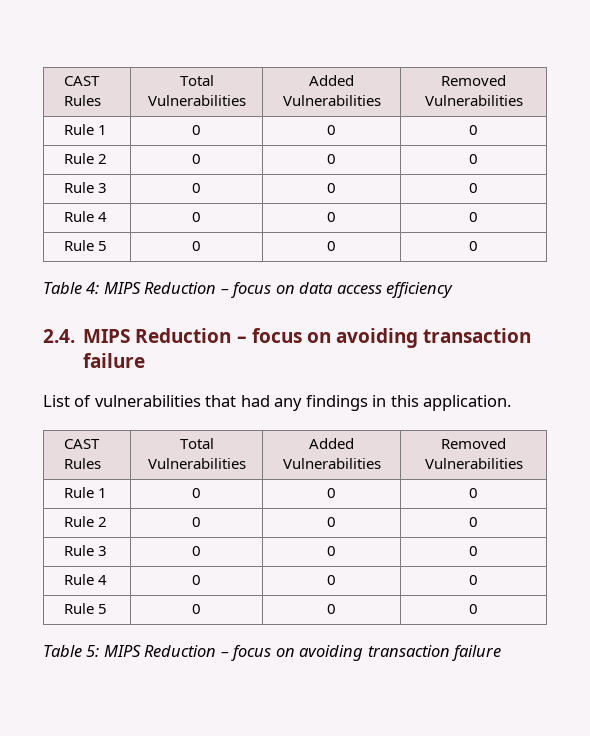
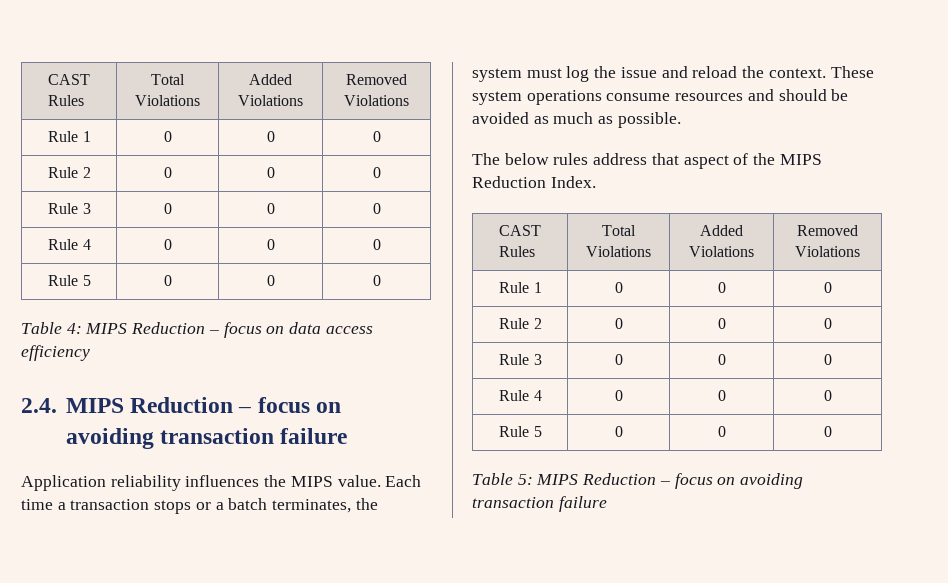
[63,76,100,86] [63,95,101,106] [179,75,214,86] [147,95,246,106] [309,75,354,86] [282,95,381,106] [441,75,506,86] [424,95,523,106] CAST Rules | Total Vulnerabilities | Added Vulnerabilities | Removed Vulnerabilities -> [48,74,91,85] [48,95,85,106] [151,74,185,85] [135,95,200,106] [249,74,292,85] [238,95,303,106] [346,74,407,85] [344,95,409,106] CAST Rules | Total Violations | Added Violations | Removed Violations
[43,395,512,411] [63,439,100,449] [63,458,101,469] [179,438,214,449] [147,458,246,469] [309,438,354,449] [282,458,381,469] [441,438,506,449] [424,458,523,469] List of vulnerabilities that had any findings in this application. // CAST Rules | Total Vulnerabilities | Added Vulnerabilities | Removed Vulnerabilities -> [21,475,422,491] [21,498,378,514] [472,66,874,82] [472,89,849,105] [472,112,681,128] [472,153,822,169] [472,176,596,188] [499,225,542,236] [499,246,536,257] [602,225,636,236] [586,246,651,257] [700,225,743,236] [689,246,754,257] [797,225,858,236] [795,246,860,257] Application reliability influences the MIPS value. Each time a transaction stops or a batch terminates, the system must log the issue and reload the context. These system operations consume resources and should be avoided as much as possible. // The below rules address that aspect of the MIPS Reduction Index. // CAST Rules | Total Violations | Added Violations | Removed Violations

